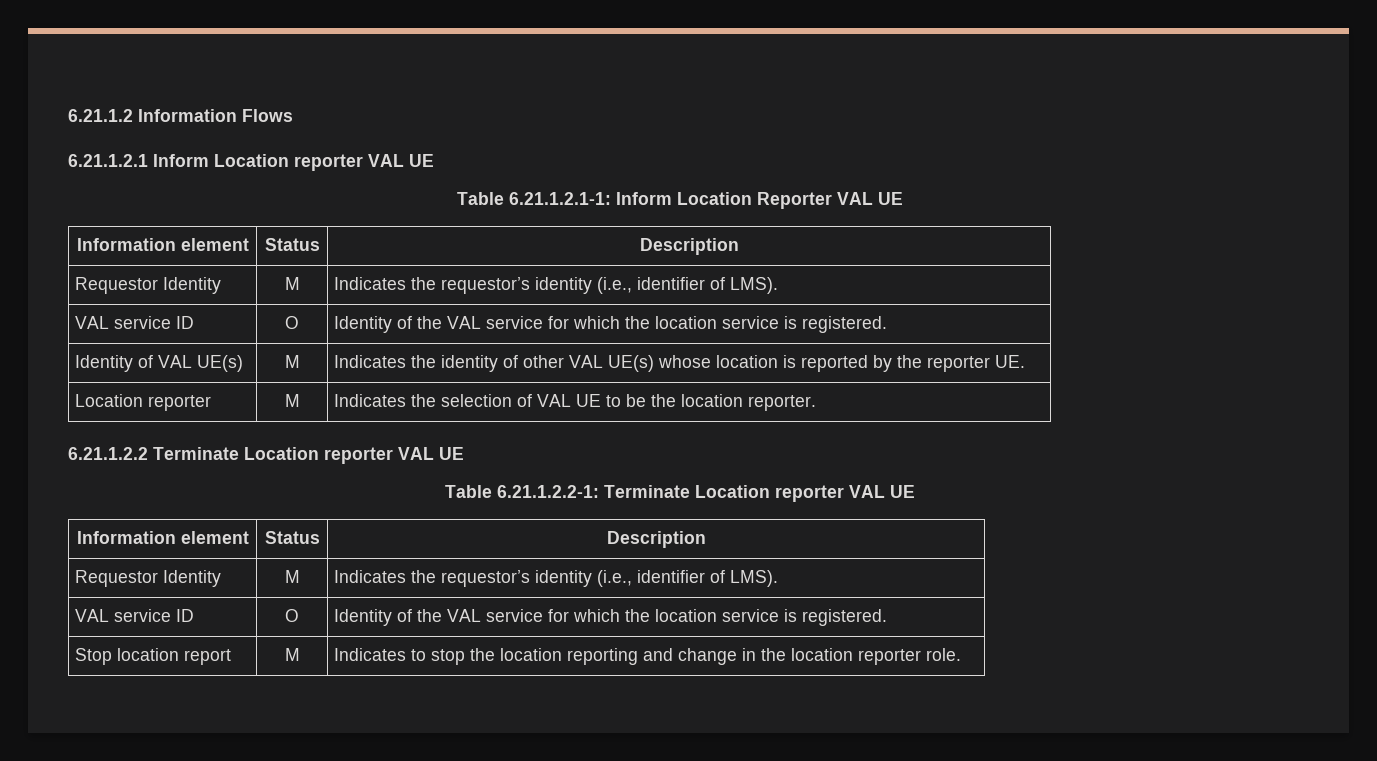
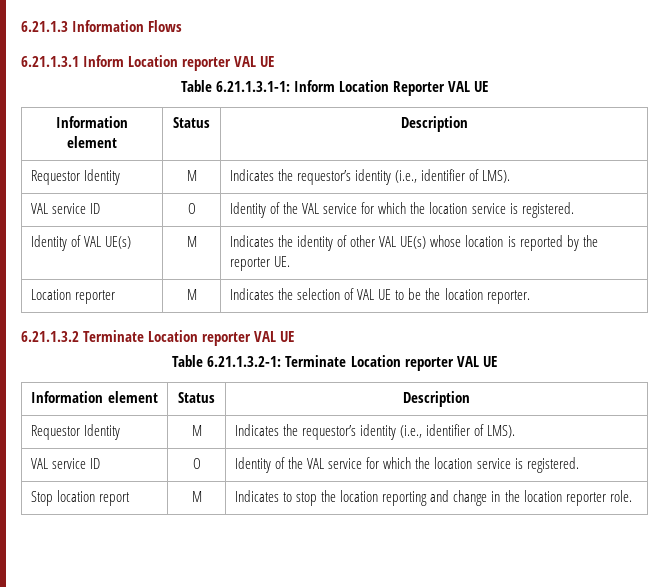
[68,109,133,122] 6.21.1.2 -> [21,21,68,32] 6.21.1.3
[68,154,148,167] 6.21.1.2.1 -> [21,56,79,67] 6.21.1.3.1
[508,192,611,205] 6.21.1.2.1-1: -> [215,81,290,92] 6.21.1.3.1-1:
[68,447,148,460] 6.21.1.2.2 -> [21,331,79,342] 6.21.1.3.2
[496,485,599,498] 6.21.1.2.2-1: -> [207,356,282,367] 6.21.1.3.2-1:

